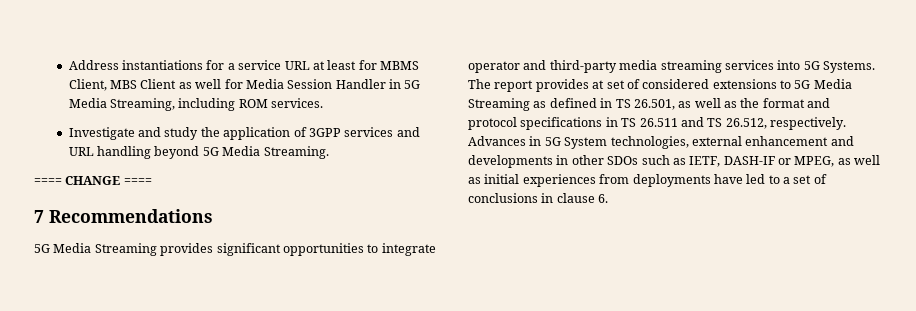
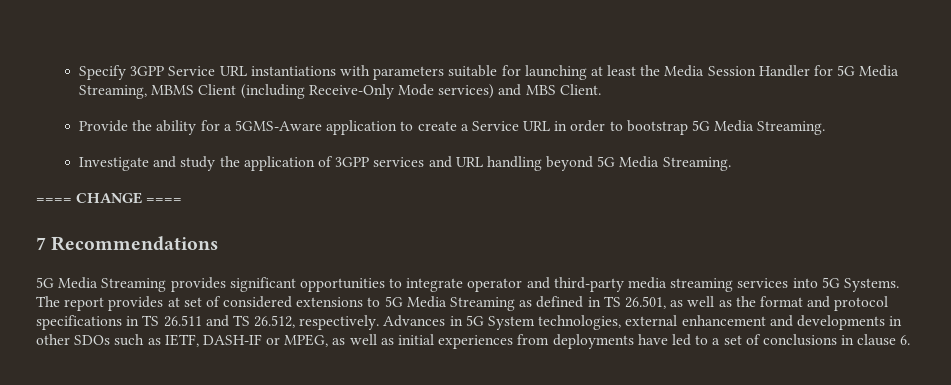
[68,60,420,70] [68,79,243,91] Address instantiations for a service URL at least for MBMS Client, MBS Client as well for -> [79,65,661,80] Specify 3GPP Service URL instantiations with parameters suitable for launching at least the
[389,79,402,89] in -> [814,65,834,76] for
[178,98,324,111] including ROM services. -> [151,84,601,99] [79,120,826,135] MBMS Client (including Receive-Only Mode services) and MBS Client. // Provide the ability for a 5GMS-Aware application to create a Service URL in order to bootstrap 5G Media Streaming.

